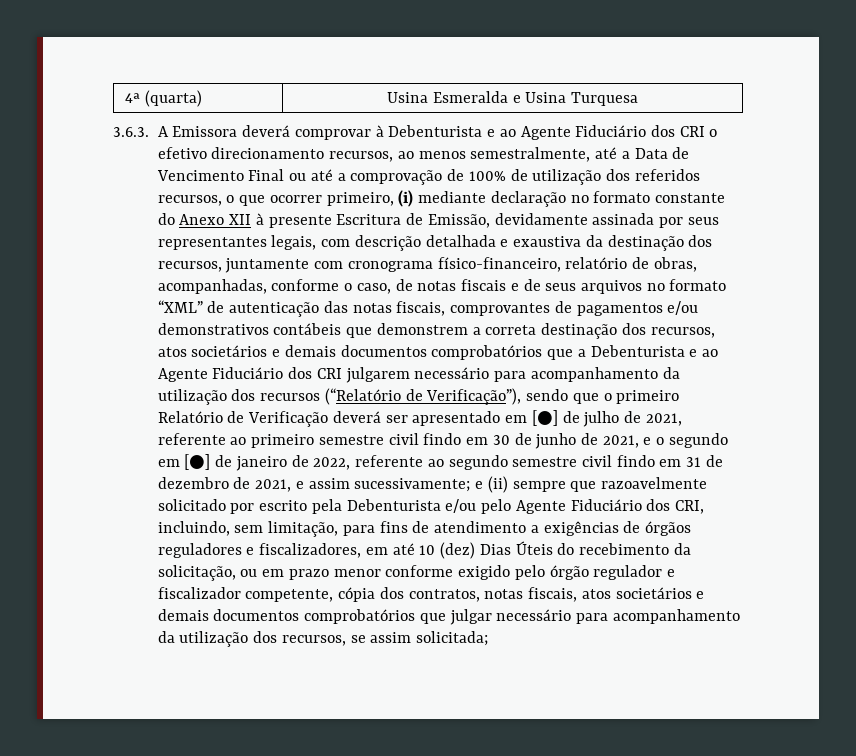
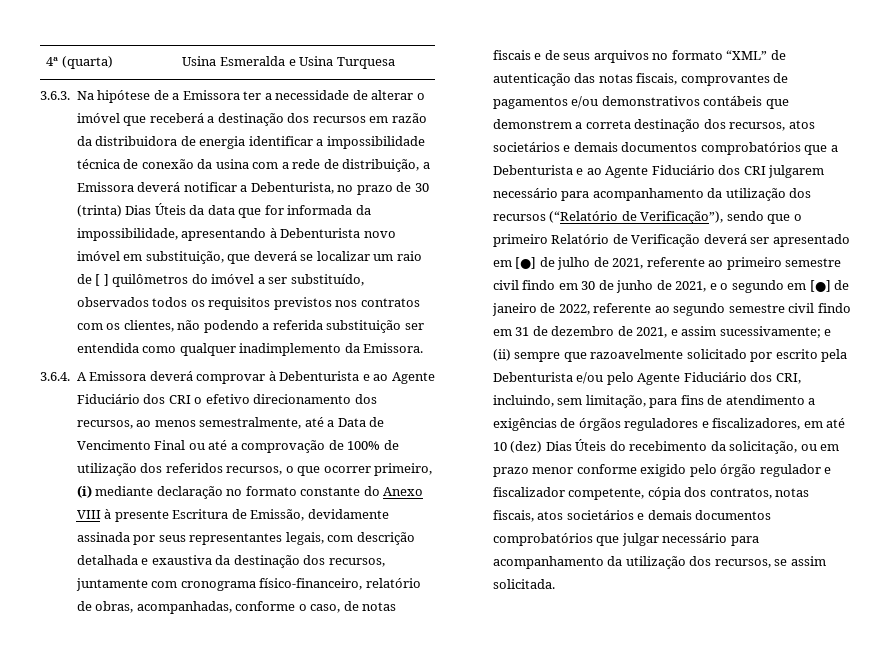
(149, 132) none -> [76,90,425,103] [76,113,427,126] [76,136,425,149] [76,159,430,172] [76,182,429,195] [76,203,371,218] [76,228,396,241] [76,251,422,264] [76,274,364,287] [76,297,420,310] [76,320,424,333] [76,343,424,356] [40,372,70,381] Na hipótese de a Emissora ter a necessidade de alterar o imóvel que receberá a destinação dos recursos em razão da distribuidora de energia identificar a impossibilidade técnica de conexão da usina com a rede de distribuição, a Emissora deverá notificar a Debenturista, no prazo de 30 (trinta) Dias Úteis da data que for informada da impossibilidade, apresentando à Debenturista novo imóvel em substituição, que deverá se localizar um raio de [ ] quilômetros do imóvel a ser substituído, observados todos os requisitos previstos nos contratos com os clientes, não podendo a referida substituição ser entendida como qualquer inadimplemento da Emissora. // 3.6.4.
(325, 153) none -> [354,394,377,404] dos
[229,214,252,225] XII -> [76,510,101,519] VIII
[416,631,489,646] solicitada; -> [492,579,555,589] solicitada.

